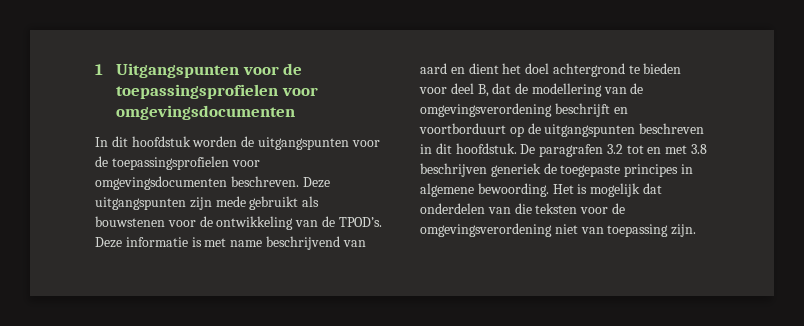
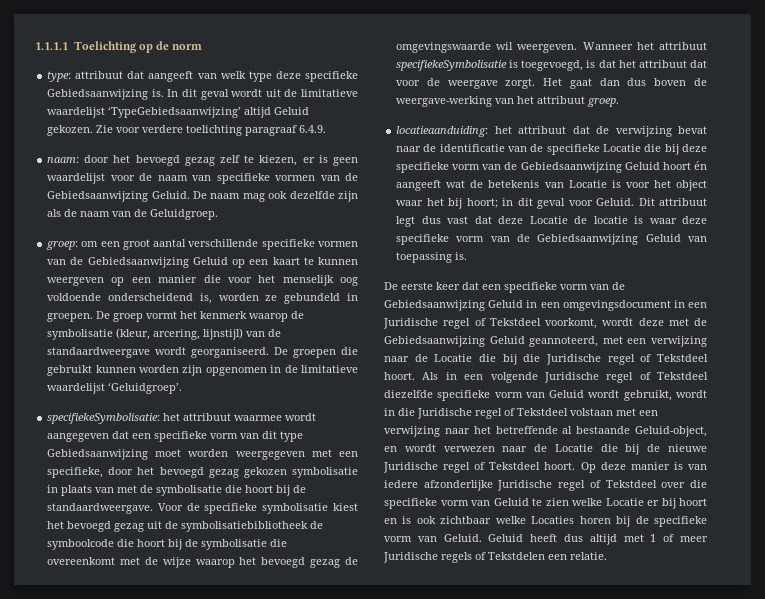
[95,63,303,78] [116,84,318,99] [116,105,296,120] [95,136,380,150] [95,156,260,170] [95,176,330,190] [95,196,320,210] [95,216,382,230] [95,236,366,250] [420,63,682,77] [419,83,644,97] [420,103,628,117] [419,123,705,137] [420,143,708,157] [420,163,693,177] [420,183,662,197] [420,203,625,214] [420,223,697,237] 1 Uitgangspunten voor de toepassingsprofielen voor omgevingsdocumenten // In dit hoofdstuk worden de uitgangspunten voor de toepassingsprofielen voor omgevingsdocumenten beschreven. Deze uitgangspunten zijn mede gebruikt als bouwstenen voor de ontwikkeling van de TPOD’s. Deze informatie is met name beschrijvend van aard en dient het doel achtergrond te bieden voor deel B, dat de modellering van de omgevingsverordening beschrijft en voortborduurt op de uitgangspunten beschreven in dit hoofdstuk. De paragrafen 3.2 tot en met 3.8 beschrijven generiek de toegepaste principes in algemene bewoording. Het is mogelijk dat onderdelen van die teksten voor de omgevingsverordening niet van toepassing zijn. -> [35,41,203,53] [47,71,359,82] [47,89,359,100] [47,106,310,118] [47,125,327,136] [47,155,358,166] [47,173,359,184] [47,191,358,202] [47,209,219,220] [46,239,358,250] [47,257,359,268] [47,275,359,286] [47,293,358,304] [47,311,305,322] [47,328,282,340] [47,347,358,358] [47,365,358,376] [47,382,183,394] [47,413,317,424] [47,431,304,442] [47,449,358,460] [47,467,358,478] [47,485,307,496] [47,503,358,514] [47,521,324,532] [47,539,288,550] [47,557,359,568] [396,42,707,53] [396,60,707,71] [396,78,707,89] [396,96,620,107] [396,126,707,137] [396,144,707,155] [396,161,707,173] [396,180,707,191] [396,198,707,209] [396,216,707,227] [396,234,707,245] [396,252,468,263] [384,282,625,293] [384,300,707,311] [383,318,707,329] [384,336,707,347] [384,354,708,365] [384,372,708,383] [384,390,707,401] [384,408,658,419] [384,426,707,437] [384,444,707,455] [383,462,707,473] [384,480,707,491] [384,498,707,509] [384,516,707,527] [384,534,708,545] [383,552,607,563] 1.1.1.1 Toelichting op de norm // type: attribuut dat aangeeft van welk type deze specifieke Gebiedsaanwijzing is. In dit geval wordt uit de limitatieve waardelijst ‘TypeGebiedsaanwijzing’ altijd Geluid gekozen. Zie voor verdere toelichting paragraaf 6.4.9. // naam: door het bevoegd gezag zelf te kiezen, er is geen waardelijst voor de naam van specifieke vormen van de Gebiedsaanwijzing Geluid. De naam mag ook dezelfde zijn als de naam van de Geluidgroep. // groep: om een groot aantal verschillende specifieke vormen van de Gebiedsaanwijzing Geluid op een kaart te kunnen weergeven op een manier die voor het menselijk oog voldoende onderscheidend is, worden ze gebundeld in groepen. De groep vormt het kenmerk waarop de symbolisatie (kleur, arcering, lijnstijl) van de standaardweergave wordt georganiseerd. De groepen die gebruikt kunnen worden zijn opgenomen in de limitatieve waardelijst ‘Geluidgroep’. // specifiekeSymbolisatie: het attribuut waarmee wordt aangegeven dat een specifieke vorm van dit type Gebiedsaanwijzing moet worden weergegeven met een specifieke, door het bevoegd gezag gekozen symbolisatie in plaats van met de symbolisatie die hoort bij de standaardweergave. Voor de specifieke symbolisatie kiest het bevoegd gezag uit de symbolisatiebibliotheek de symboolcode die hoort bij de symbolisatie die overeenkomt met de wijze waarop het bevoegd gezag de omgevingswaarde wil weergeven. Wanneer het attribuut specifiekeSymbolisatie is toegevoegd, is dat het attribuut dat voor de weergave zorgt. Het gaat dan dus boven de weergave-werking van het attribuut groep. // locatieaanduiding: het attribuut dat de verwijzing bevat naar de identificatie van de specifieke Locatie die bij deze specifieke vorm van de Gebiedsaanwijzing Geluid hoort én aangeeft wat de betekenis van Locatie is voor het object waar het bij hoort; in dit geval voor Geluid. Dit attribuut legt dus vast dat deze Locatie de locatie is waar deze specifieke vorm van de Gebiedsaanwijzing Geluid van toepassing is. // De eerste keer dat een specifieke vorm van de Gebiedsaanwijzing Geluid in een omgevingsdocument in een Juridische regel of Tekstdeel voorkomt, wordt deze met de Gebiedsaanwijzing Geluid geannoteerd, met een verwijzing naar de Locatie die bij die Juridische regel of Tekstdeel hoort. Als in een volgende Juridische regel of Tekstdeel diezelfde specifieke vorm van Geluid wordt gebruikt, wordt in die Juridische regel of Tekstdeel volstaan met een verwijzing naar het betreffende al bestaande Geluid-object, en wordt verwezen naar de Locatie die bij de nieuwe Juridische regel of Tekstdeel hoort. Op deze manier is van iedere afzonderlijke Juridische regel of Tekstdeel over die specifieke vorm van Geluid te zien welke Locatie er bij hoort en is ook zichtbaar welke Locaties horen bij de specifieke vorm van Geluid. Geluid heeft dus altijd met 1 of meer Juridische regels of Tekstdelen een relatie.

